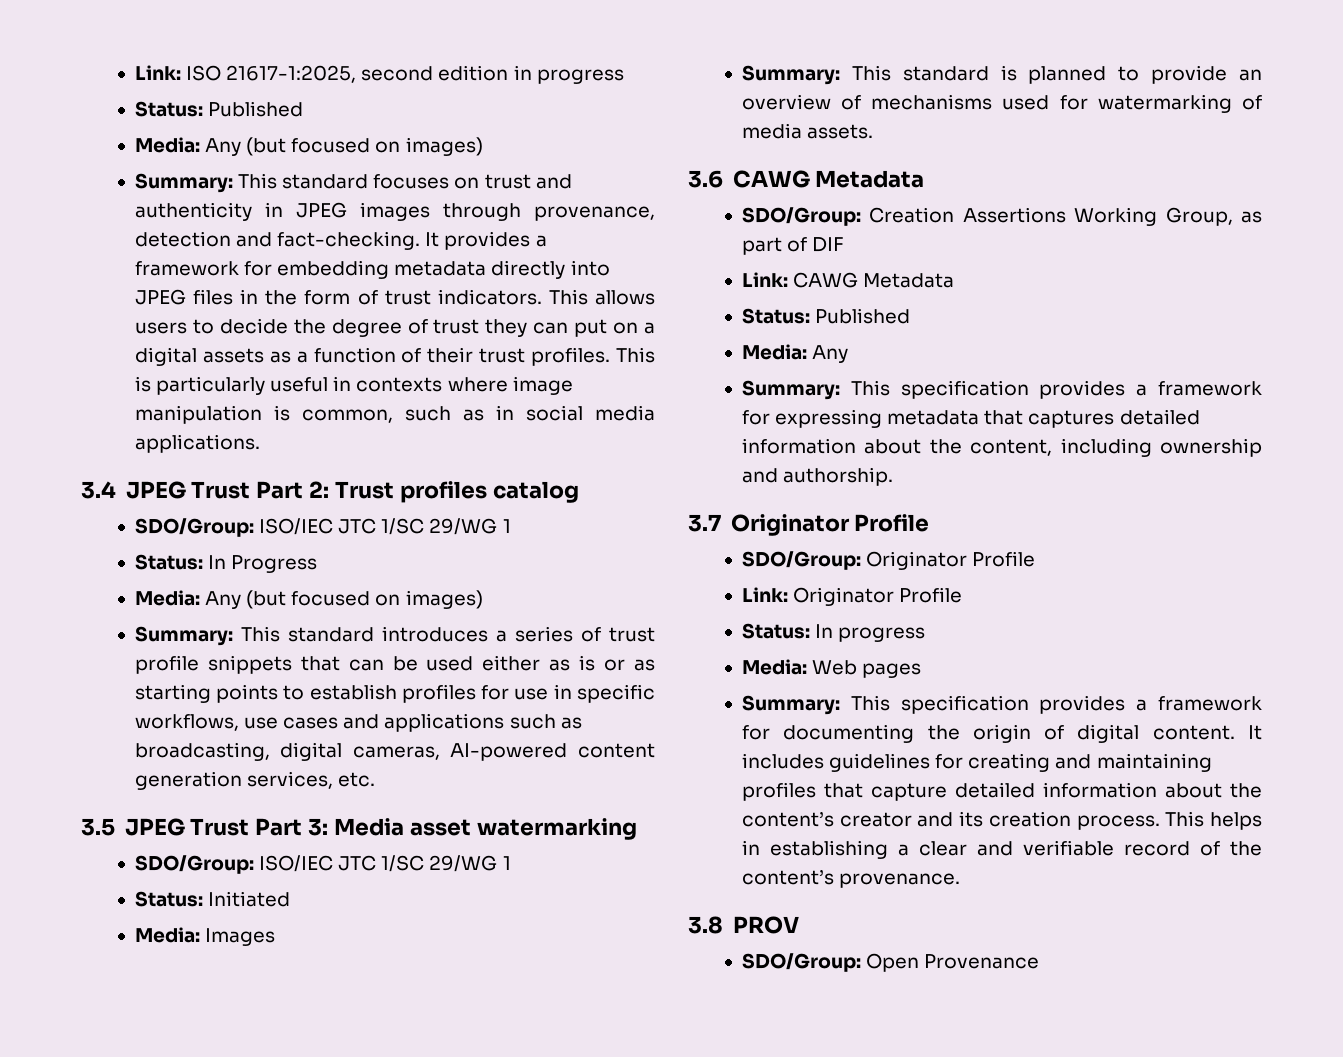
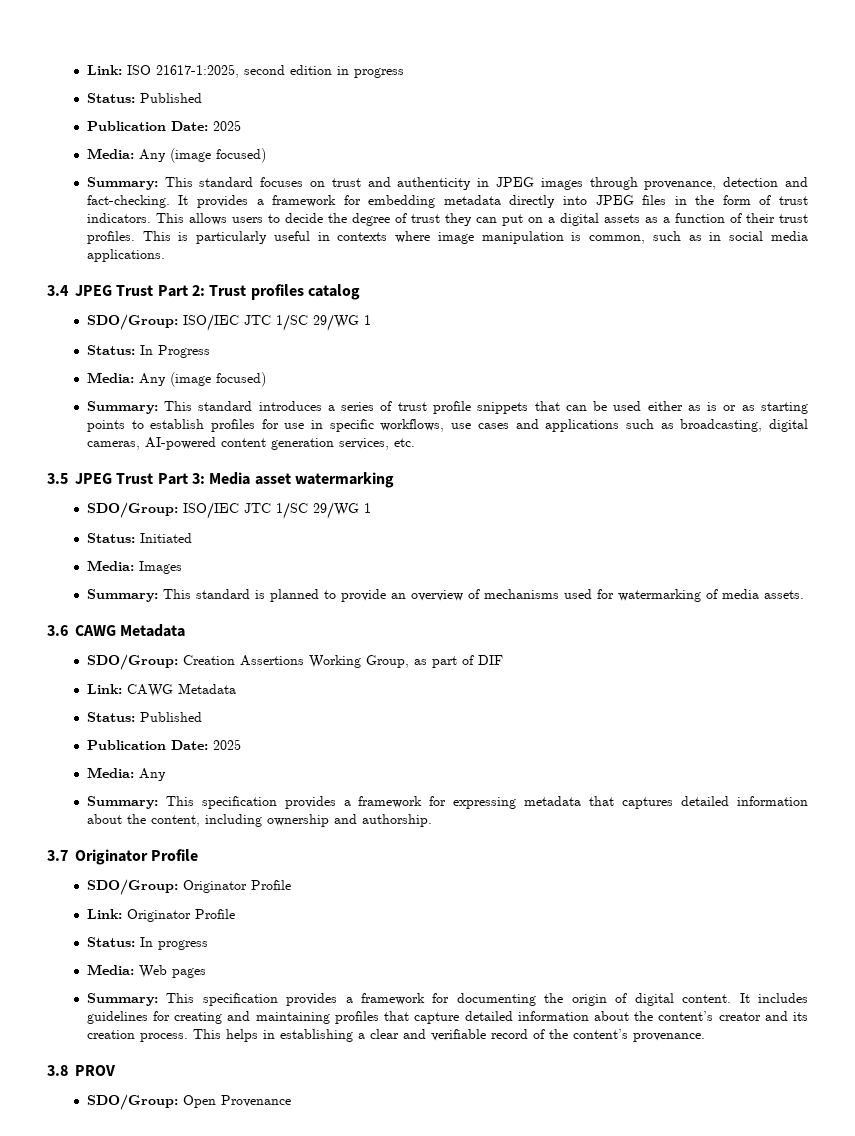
[134,137,483,156] // Media: Any (but focused on images) -> [86,120,241,131] [86,148,266,163] // Publication Date: 2025 // Media: Any (image focused)
[246,590,483,609] (but focused on images) -> [169,372,266,387] (image focused)
(911, 316) none -> [86,739,241,750] // Publication Date: 2025

